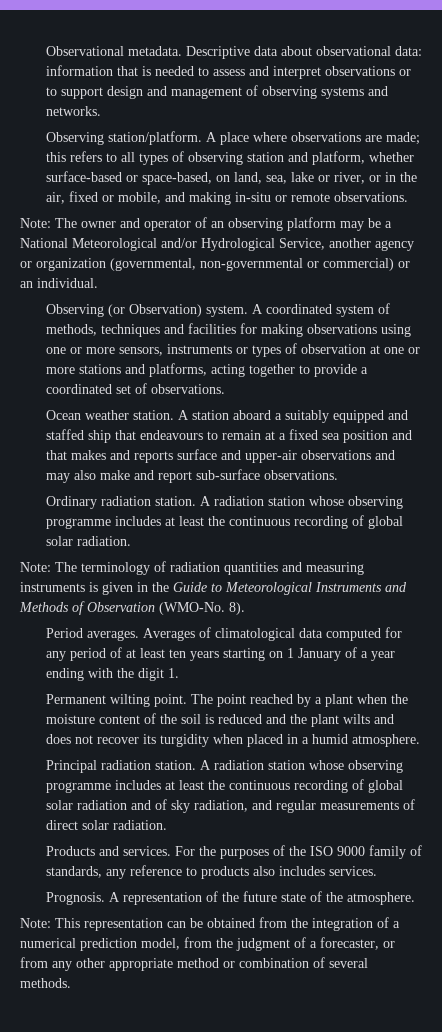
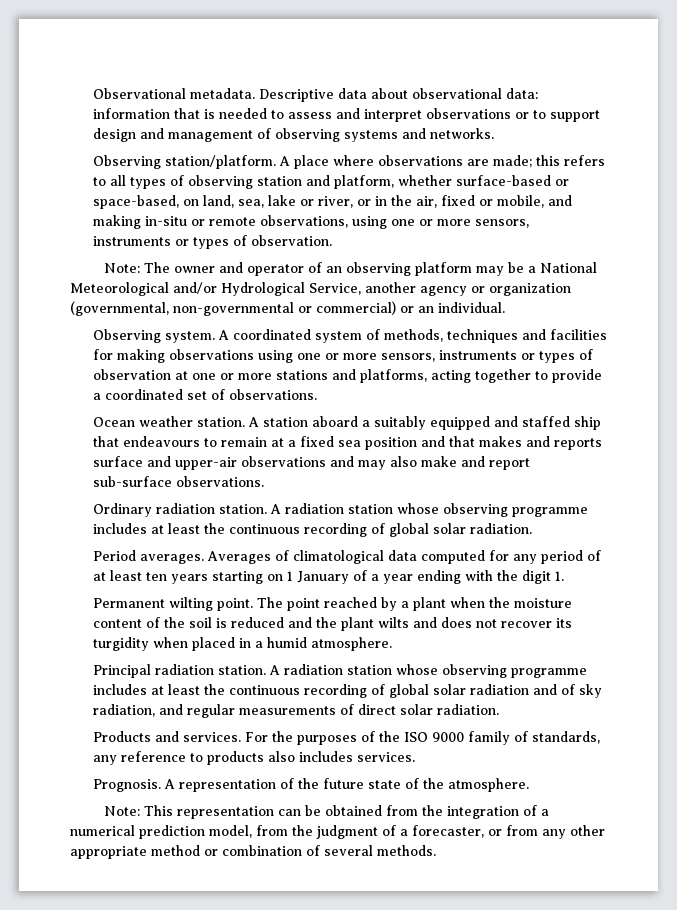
[333,192,408,202] observations. -> [259,215,529,229] [92,235,332,249] observations, using one or more sensors, instruments or types of observation.
[107,304,202,317] (or Observation) -> (161, 336) none
[20,561,364,575] [20,582,407,595] [19,601,245,615] // Note: The terminology of radiation quantities and measuring instruments is given in the Guide to Meteorological Instruments and Methods of Observation (WMO-No. 8). -> (532, 528) none

